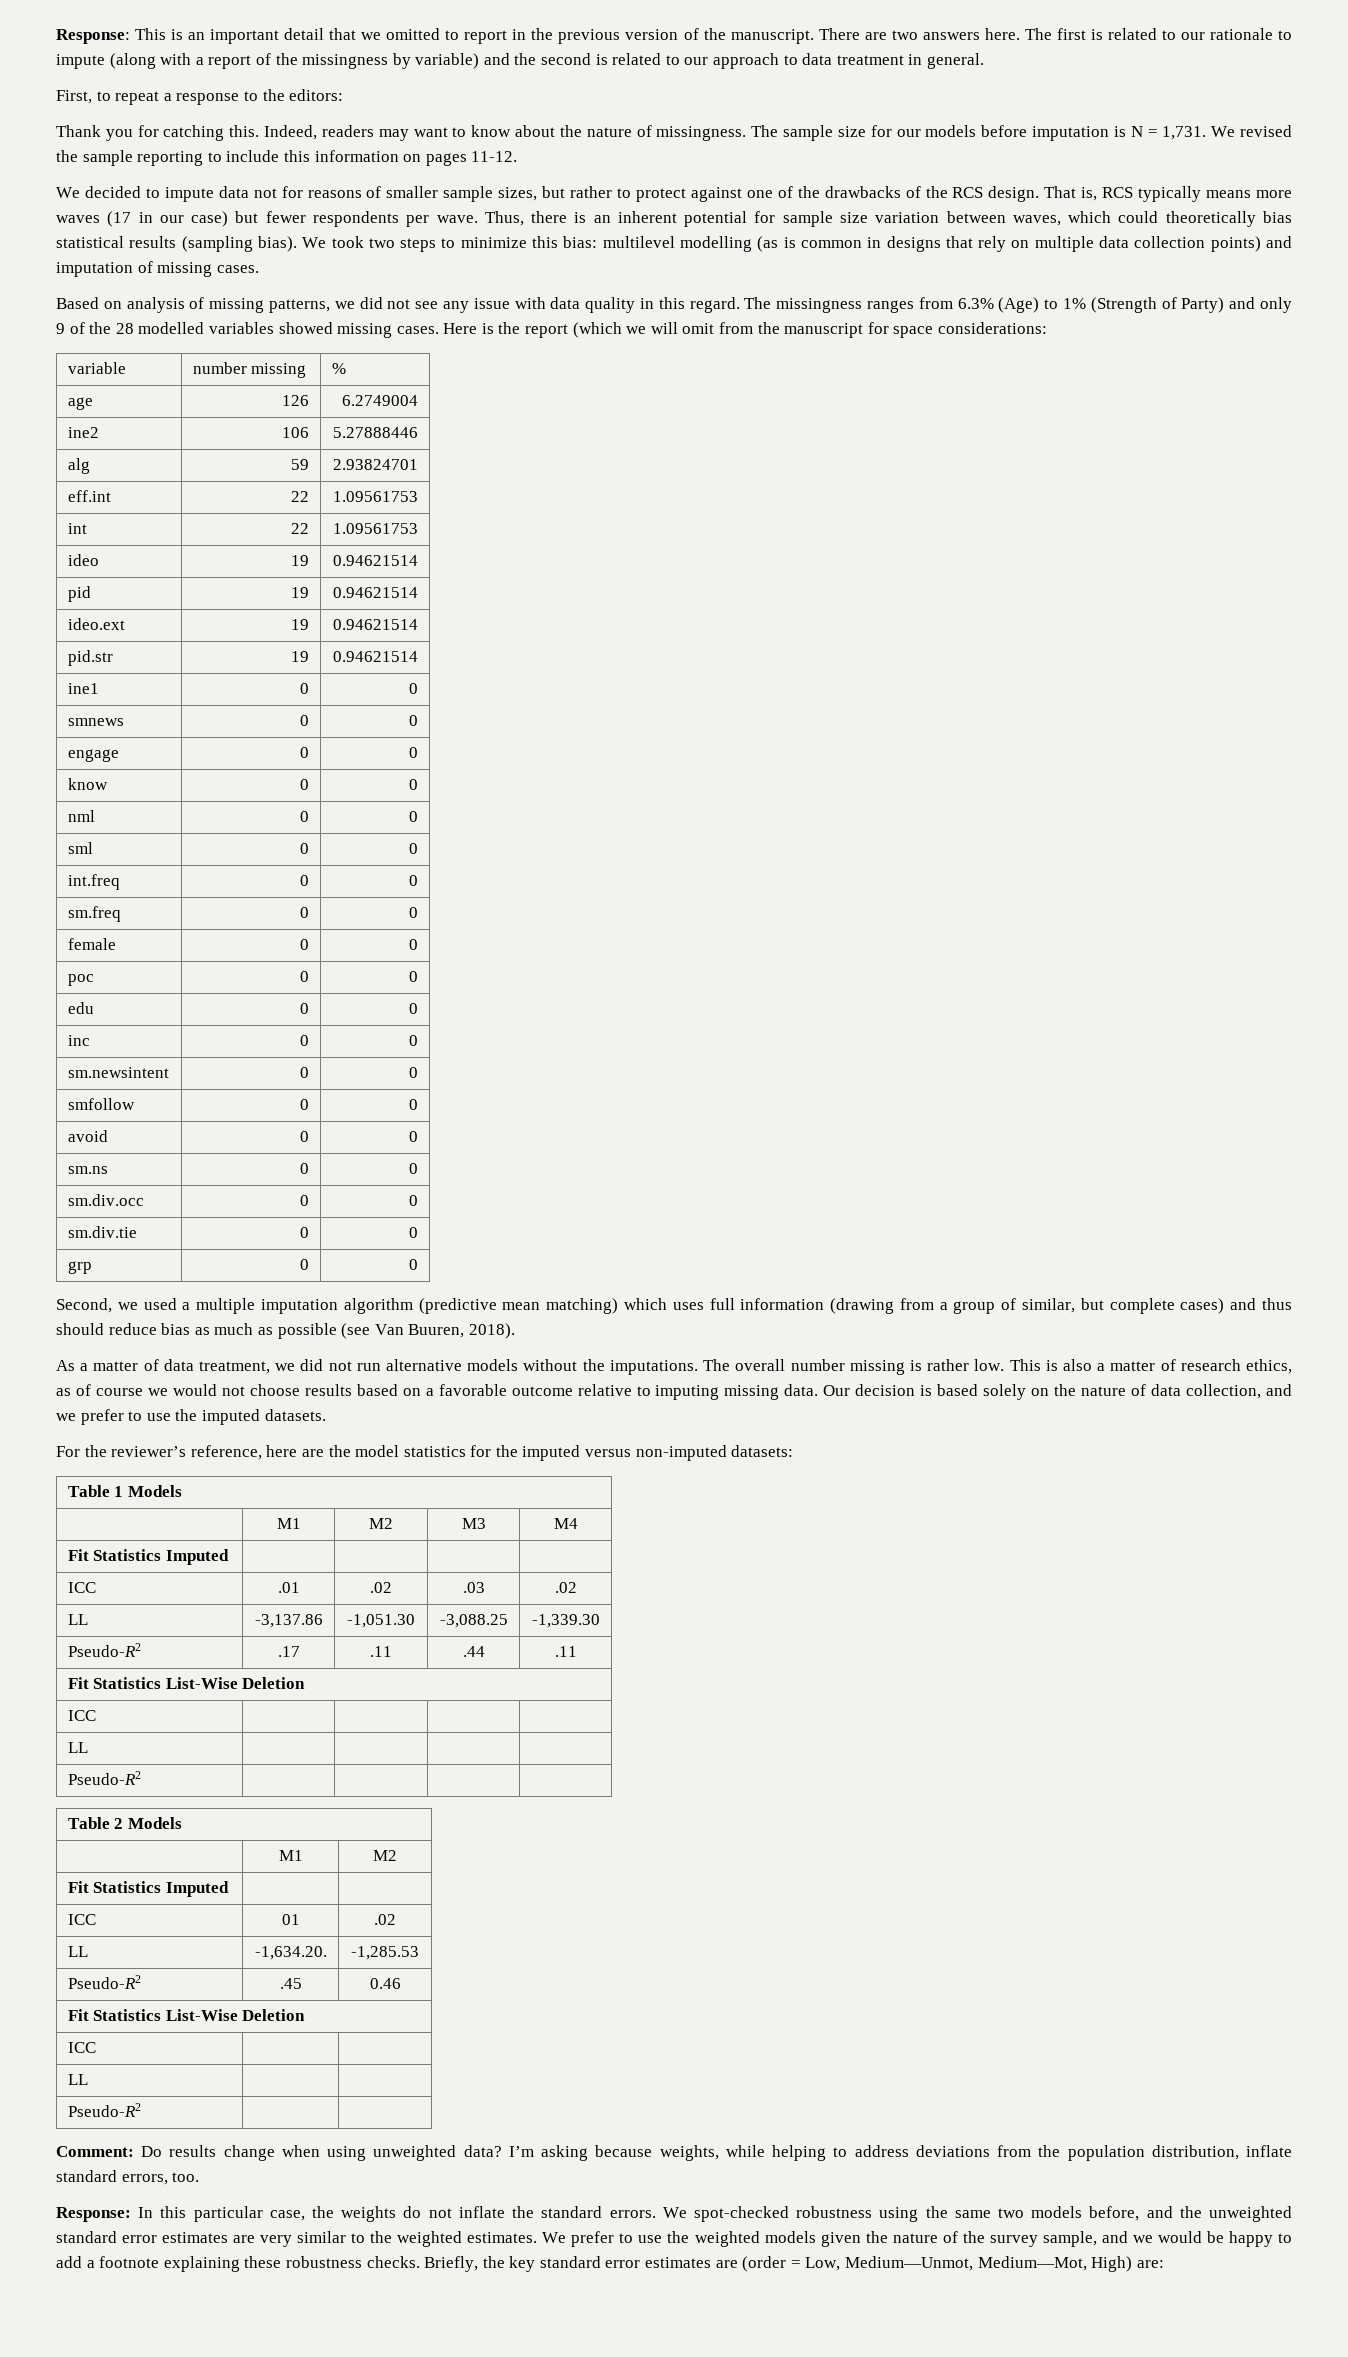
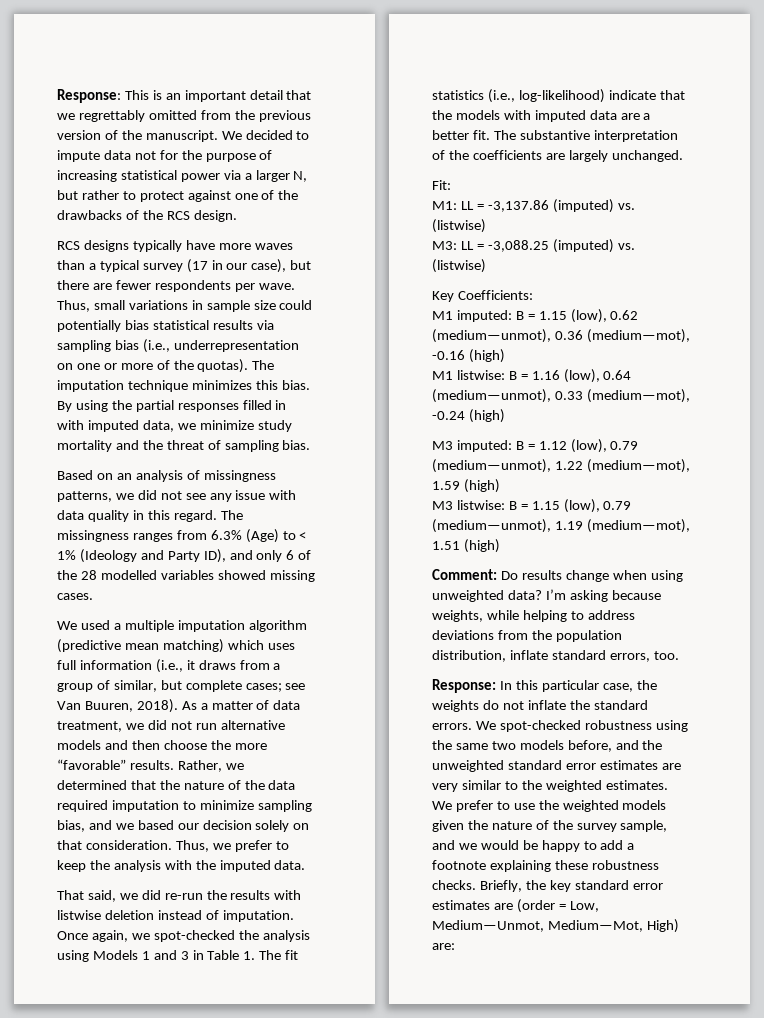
[386,28,527,44] omitted to report in -> [78,110,231,122] regrettably omitted from
[818,28,1292,40] [56,53,984,69] [56,89,344,105] [56,125,1292,141] [56,150,518,166] There are two answers here. The first is related to our rationale to impute (along with a report of the missingness by variable) and the second is related to our approach to data treatment in general. // First, to repeat a response to the editors: // Thank you for catching this. Indeed, readers may want to know about the nature of missingness. The sample size for our models before imputation is N = 1,731. We revised the sample reporting to include this information on pages 11-12. // -> (218, 136) none
[307,186,538,202] reasons of smaller sample sizes, -> [181,150,273,162] [57,170,308,182] the purpose of increasing statistical power via a larger N,
[1044,186,1292,202] [56,211,259,227] That is, RCS typically means more waves (17 in our case) but -> [57,240,293,252] [57,259,312,273] [57,280,112,290] // RCS designs typically have more waves than a typical survey (17 in our case), but there are
[531,211,1292,227] [56,236,1292,252] [56,261,259,277] there is an inherent potential for sample size variation between waves, which could theoretically bias statistical results (sampling bias). We took two steps to minimize this bias: multilevel modelling (as is common in designs that rely on multiple data collection points) and imputation of missing cases. -> [93,300,313,312] [57,320,274,332] [57,339,299,353] [57,359,275,373] [57,380,310,392] [57,400,287,412] [57,420,292,432] [57,440,311,452] small variations in sample size could potentially bias statistical results via sampling bias (i.e., underrepresentation on one or more of the quotas). The imputation technique minimizes this bias. By using the partial responses filled in with imputed data, we minimize study mortality and the threat of sampling bias.
(122, 305) none -> [116,473,132,480] an
[209,298,265,313] missing -> [203,470,276,482] missingness
[1062,297,1225,313] 1% (Strength of Party) -> [299,532,307,540] [57,549,226,563] < 1% (Ideology and Party ID),
[56,323,65,334] 9 -> [286,550,295,560] 6
[443,322,1047,338] [67,362,126,374] [192,362,307,378] [331,363,346,374] [67,397,93,410] [282,395,310,406] [342,395,419,406] [67,427,99,438] [282,427,310,438] [333,427,419,438] [67,458,90,474] [291,459,310,470] [333,459,419,470] [67,490,111,502] [291,491,310,502] [333,491,419,502] [67,523,87,534] [291,523,310,534] [333,523,419,534] [67,554,99,566] [291,555,310,566] [333,555,419,566] [67,586,91,602] [291,587,310,598] [333,587,419,598] [67,618,125,630] [291,619,310,630] [333,619,419,630] [67,650,113,666] [291,651,310,662] [333,651,419,662] [67,683,99,694] [300,683,310,694] [409,683,419,694] [67,718,124,726] [300,715,310,726] [409,715,419,726] [67,749,119,762] [300,747,310,758] [409,747,419,758] [67,778,108,790] [300,779,310,790] [409,779,419,790] [67,810,95,822] [300,811,310,822] [409,811,419,822] [67,842,93,854] [300,843,310,854] [409,843,419,854] [67,874,120,890] [300,875,310,886] [409,875,419,886] [67,906,121,922] [300,907,310,918] [409,907,419,918] [67,938,116,950] [300,939,310,950] [409,939,419,950] [67,974,94,986] [300,971,310,982] [409,971,419,982] [67,1002,94,1014] [300,1003,310,1014] [409,1003,419,1014] [67,1035,90,1046] [300,1035,310,1046] [409,1035,419,1046] [67,1067,169,1078] [300,1067,310,1078] [409,1067,419,1078] [67,1098,135,1110] [300,1099,310,1110] [409,1099,419,1110] [67,1130,108,1142] [300,1131,310,1142] [409,1131,419,1142] [67,1166,108,1174] [300,1163,310,1174] [409,1163,419,1174] [67,1194,144,1206] [300,1195,310,1206] [409,1195,419,1206] [67,1226,137,1238] [300,1227,310,1238] [409,1227,419,1238] [67,1261,92,1274] [300,1259,310,1270] [409,1259,419,1270] [56,1298,138,1313] Here is the report (which we will omit from the manuscript for space considerations: // variable | number missing | % // age | 126 | 6.2749004 // ine2 | 106 | 5.27888446 // alg | 59 | 2.93824701 // eff.int | 22 | 1.09561753 // int | 22 | 1.09561753 // ideo | 19 | 0.94621514 // pid | 19 | 0.94621514 // ideo.ext | 19 | 0.94621514 // pid.str | 19 | 0.94621514 // ine1 | 0 | 0 // smnews | 0 | 0 // engage | 0 | 0 // know | 0 | 0 // nml | 0 | 0 // sml | 0 | 0 // int.freq | 0 | 0 // sm.freq | 0 | 0 // female | 0 | 0 // poc | 0 | 0 // edu | 0 | 0 // inc | 0 | 0 // sm.newsintent | 0 | 0 // smfollow | 0 | 0 // avoid | 0 | 0 // sm.ns | 0 | 0 // sm.div.occ | 0 | 0 // sm.div.tie | 0 | 0 // grp | 0 | 0 // Second, we -> [57,621,77,630] // We
[830,1298,895,1314] (drawing -> [155,659,236,673] (i.e., it draws
[1180,1298,1292,1314] [56,1323,371,1339] cases) and thus should reduce bias as much as possible (see -> [245,683,306,692] cases; see
(515, 1331) // -> (178, 706) none
[523,1359,1293,1375] [56,1384,1292,1400] [56,1409,326,1425] [56,1445,794,1461] [67,1485,182,1497] [276,1518,301,1529] [369,1518,393,1529] [461,1518,486,1529] [553,1518,578,1529] [67,1549,229,1565] [67,1582,96,1593] [277,1582,300,1593] [370,1582,392,1593] [462,1582,485,1593] [554,1582,577,1593] [67,1614,88,1625] [254,1614,323,1628] [347,1614,415,1628] [439,1614,508,1628] [531,1614,600,1628] [67,1643,141,1657] [277,1646,300,1657] [370,1646,392,1657] [462,1646,485,1657] [554,1646,577,1657] [67,1677,306,1689] [67,1710,96,1721] [67,1742,88,1753] [67,1771,141,1785] [67,1817,182,1829] [278,1850,303,1861] [373,1850,397,1861] [67,1881,229,1897] [67,1914,96,1925] [281,1914,300,1925] [374,1914,396,1925] [67,1946,88,1957] [254,1946,327,1960] [351,1946,419,1960] [67,1975,141,1989] [279,1978,302,1989] [369,1978,401,1989] [67,2009,306,2021] [67,2042,96,2053] [67,2074,88,2085] [67,2103,141,2117] without the imputations. The overall number missing is rather low. This is also a matter of research ethics, as of course we would not choose results based on a favorable outcome relative to imputing missing data. Our decision is based solely on the nature of data collection, and we prefer to use the imputed datasets. // For the reviewer’s reference, here are the model statistics for the imputed versus non-imputed datasets: // Table 1 Models // | M1 | M2 | M3 | M4 // Fit Statistics Imputed | | | | // ICC | .01 | .02 | .03 | .02 // LL | -3,137.86 | -1,051.30 | -3,088.25 | -1,339.30 // Pseudo-R2 | .17 | .11 | .44 | .11 // Fit Statistics List-Wise Deletion // ICC | | | | // LL | | | | // Pseudo-R2 | | | | // Table 2 Models // | M1 | M2 // Fit Statistics Imputed | | // ICC | 01 | .02 // LL | -1,634.20. | -1,285.53 // Pseudo-R2 | .45 | 0.46 // Fit Statistics List-Wise Deletion // ICC | | // LL | | // Pseudo-R2 | | -> [104,740,267,750] [57,759,244,772] [57,780,296,790] [57,800,312,812] [57,820,310,832] [57,840,289,852] [57,860,306,872] [57,890,302,902] [57,910,294,922] [57,930,310,942] [57,950,299,962] [432,89,685,103] [432,110,651,122] [432,130,678,142] [432,150,683,162] [432,180,451,190] [432,199,635,213] [432,219,486,233] [432,239,635,253] [432,259,486,273] [432,290,533,302] [432,309,639,323] [432,329,690,343] [432,349,505,363] [432,369,632,383] [432,389,690,403] [432,409,505,423] [432,439,639,453] [432,459,690,473] [432,479,500,493] [432,499,632,513] [432,519,690,533] [432,539,500,553] and then choose the more “favorable” results. Rather, we determined that the nature of the data required imputation to minimize sampling bias, and we based our decision solely on that consideration. Thus, we prefer to keep the analysis with the imputed data. // That said, we did re-run the results with listwise deletion instead of imputation. Once again, we spot-checked the analysis using Models 1 and 3 in Table 1. The fit statistics (i.e., log-likelihood) indicate that the models with imputed data are a better fit. The substantive interpretation of the coefficients are largely unchanged. // Fit: // M1: LL = -3,137.86 (imputed) vs. (listwise) // M3: LL = -3,088.25 (imputed) vs. (listwise) // Key Coefficients: // M1 imputed: B = 1.15 (low), 0.62 (medium—unmot), 0.36 (medium—mot), -0.16 (high) // M1 listwise: B = 1.16 (low), 0.64 (medium—unmot), 0.33 (medium—mot), -0.24 (high) // M3 imputed: B = 1.12 (low), 0.79 (medium—unmot), 1.22 (medium—mot), 1.59 (high) // M3 listwise: B = 1.15 (low), 0.79 (medium—unmot), 1.19 (medium—mot), 1.51 (high)

